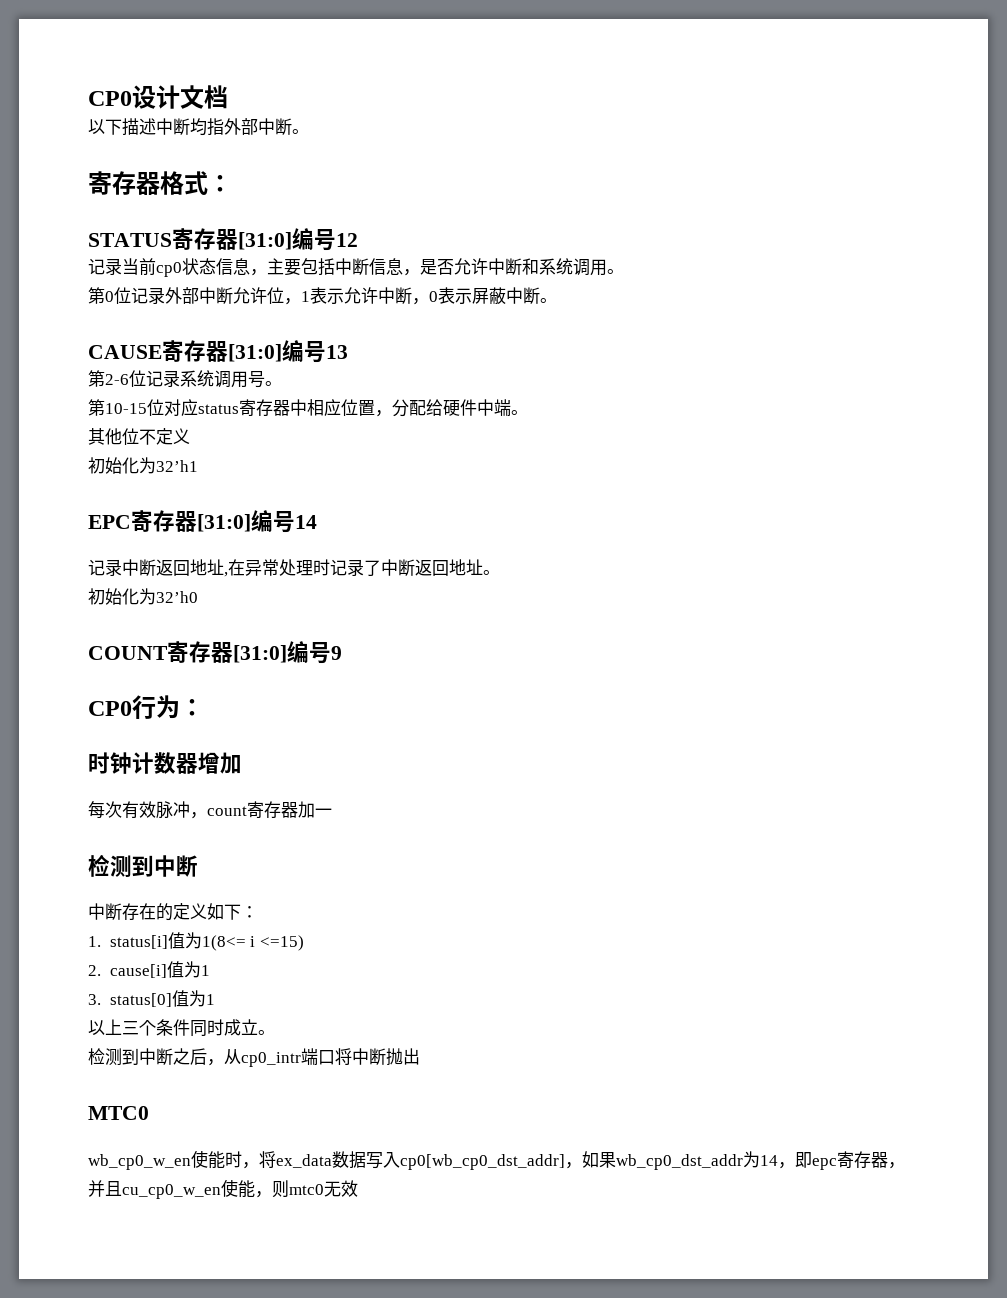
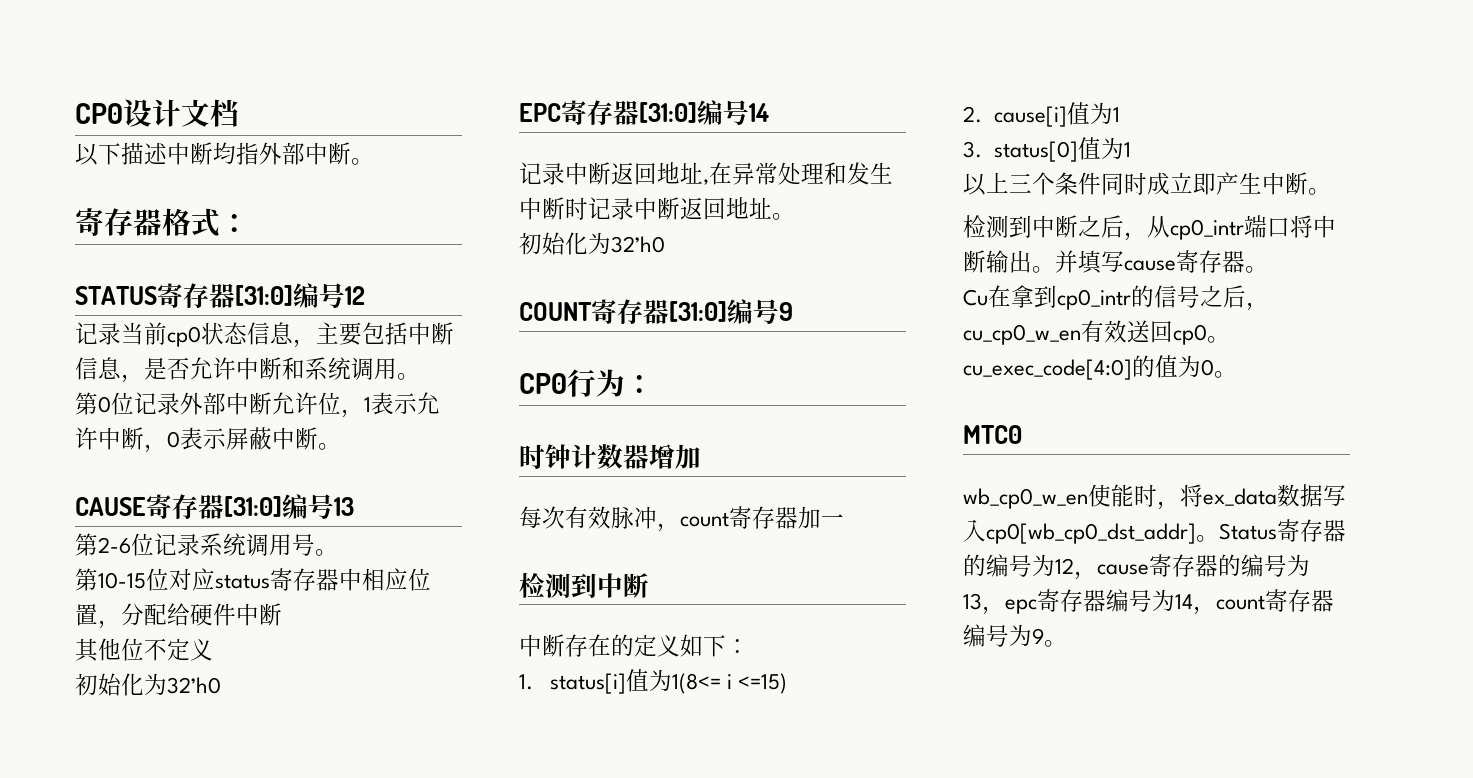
[494,399,528,416] 端。 -> [259,603,282,626] 断
[156,460,198,472] 32’h1 -> [167,677,221,694] 32’h0
[313,559,381,576] 时记录了 -> [824,162,893,185] [519,197,634,220] 和发生中断时记录
(258, 1027) none -> [1193,172,1308,195] 即产生中断
[386,1048,403,1065] 抛 -> [986,250,1009,273] 输
(420, 1056) none -> [1032,250,1268,274] [963,285,1269,311] [963,320,1230,345] [963,355,1237,380] 。并填写cause寄存器。 // Cu在拿到cp0_intr的信号之后，cu_cp0_w_en有效送回cp0。cu_exec_code[4:0]的值为0。
[565,1151,905,1170] [88,1179,358,1199] ，如果wb_cp0_dst_addr为14，即epc寄存器，并且cu_cp0_w_en使能，则mtc0无效 -> [1196,519,1346,542] [963,554,1310,580] [963,589,1334,615] [963,624,1067,647] 。Status寄存器的编号为12，cause寄存器的编号为13，epc寄存器编号为14，count寄存器编号为9。

